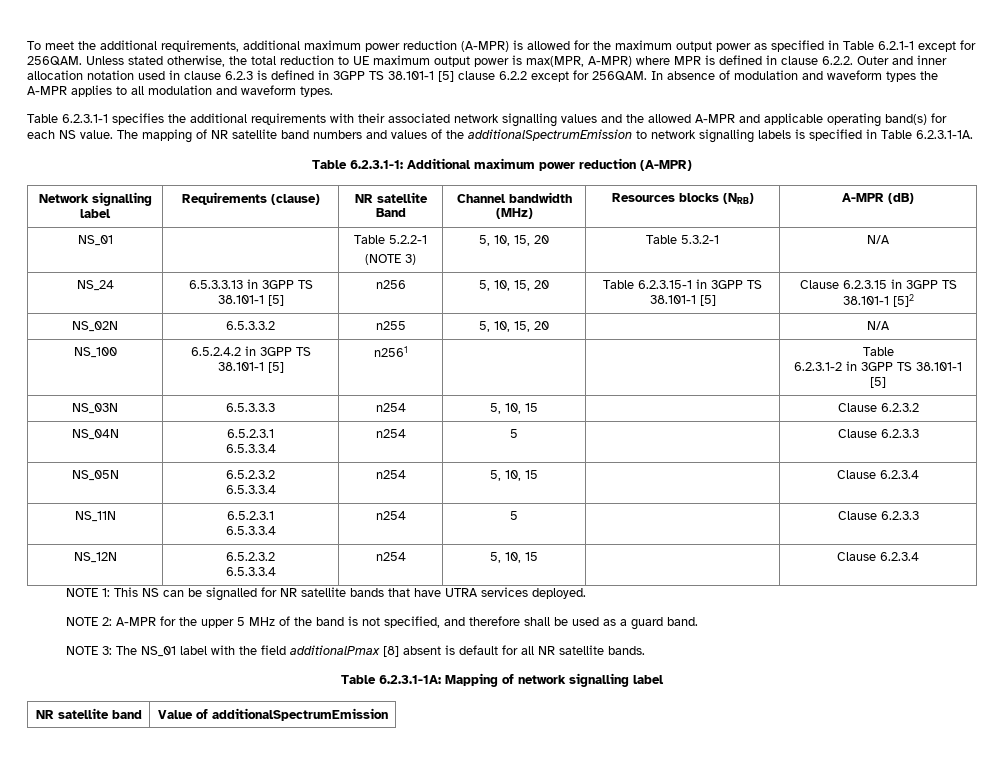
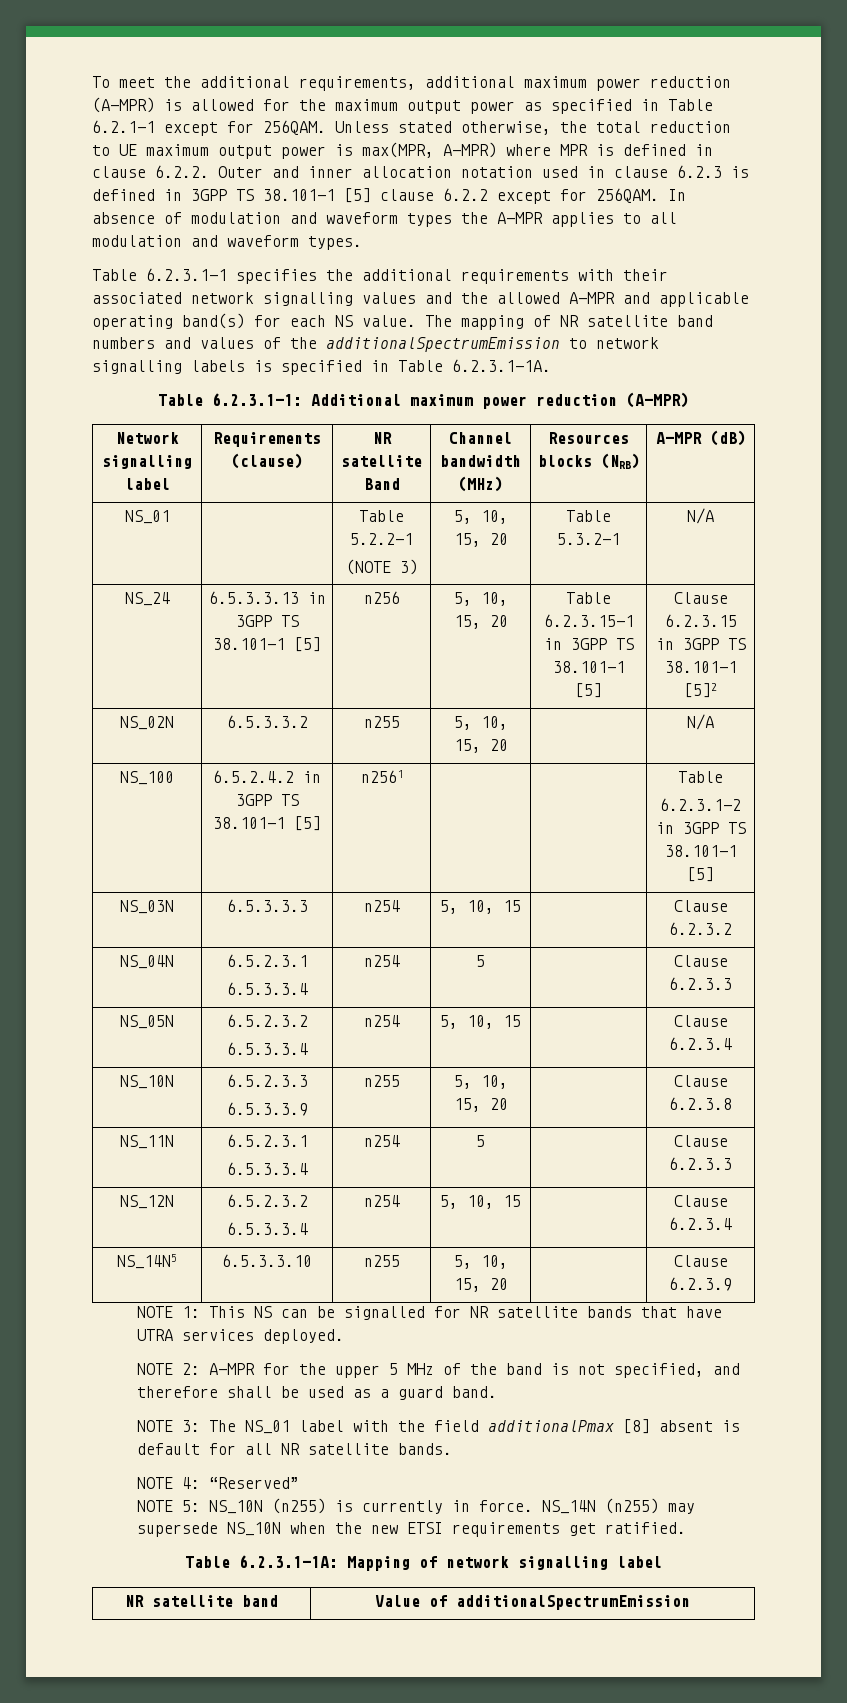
(919, 474) none -> [120,1075,174,1089] [226,1074,308,1087] [226,1102,308,1116] [363,1075,400,1087] [453,1075,508,1089] [453,1098,508,1112] [673,1075,728,1087] [669,1097,732,1110] // NS_10N | 6.5.2.3.3 // 6.5.3.3.9 | n255 | 5, 10, 15, 20 | | Clause 6.2.3.8
(919, 556) none -> [117,1254,177,1269] [222,1254,312,1267] [363,1255,400,1267] [453,1255,508,1269] [453,1278,508,1292] [673,1255,728,1267] [669,1277,732,1291] // NS_14N5 | 6.5.3.3.10 | n255 | 5, 10, 15, 20 | | Clause 6.2.3.9
(646, 650) none -> [137,1477,300,1489] [137,1498,696,1514] [137,1522,687,1537] // NOTE 4: “Reserved” // NOTE 5: NS_10N (n255) is currently in force. NS_14N (n255) may supersede NS_10N when the new ETSI requirements get ratified.

